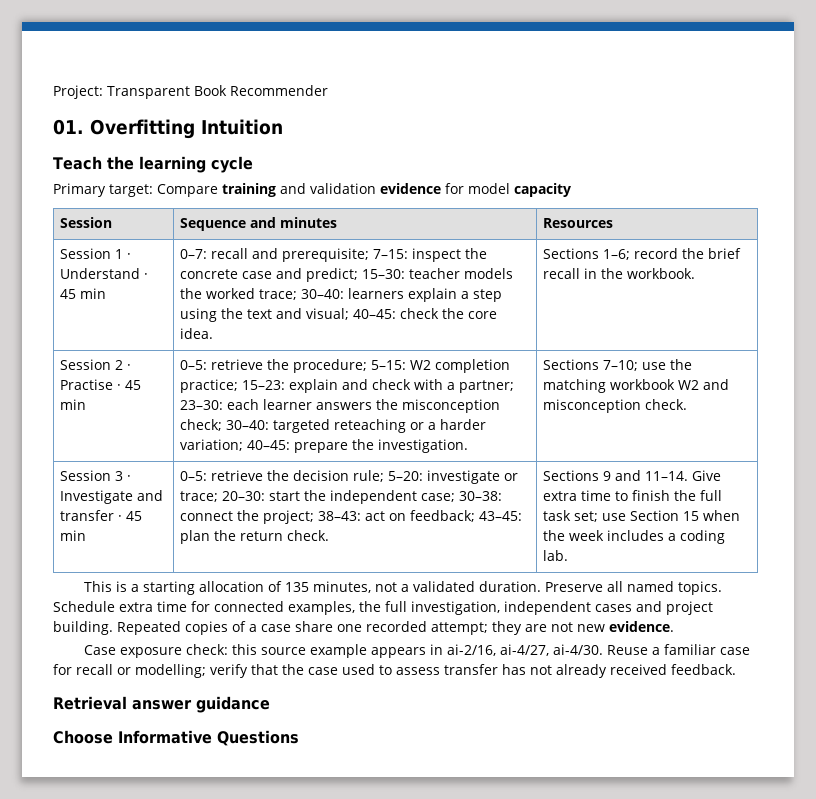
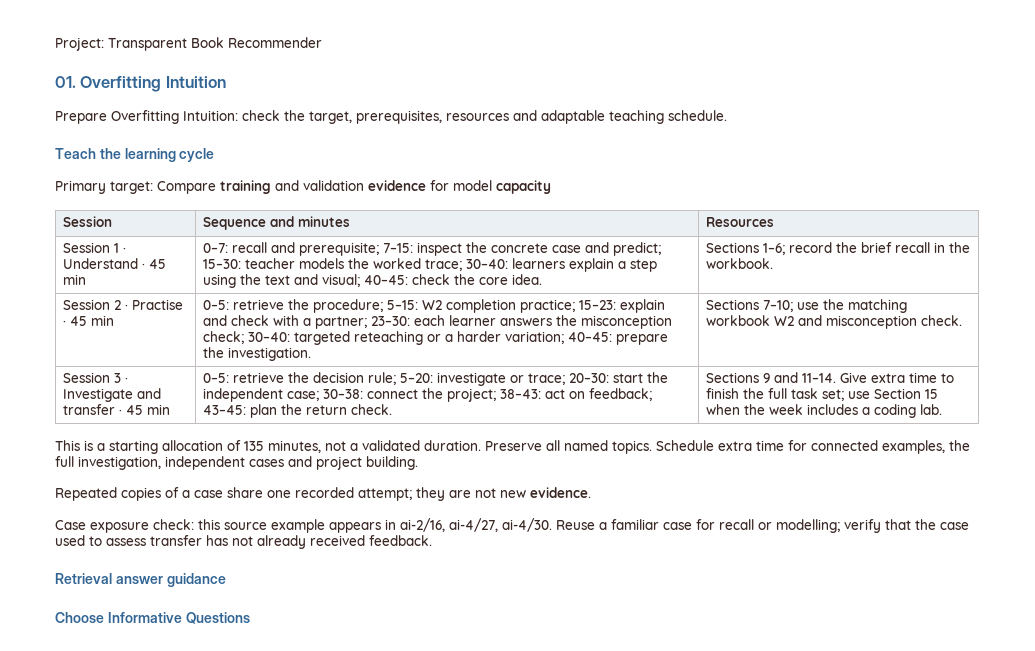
(283, 127) none -> [55,110,727,124] // Prepare Overfitting Intuition: check the target, prerequisites, resources and adaptable teaching schedule.
(113, 628) none -> (418, 463) //

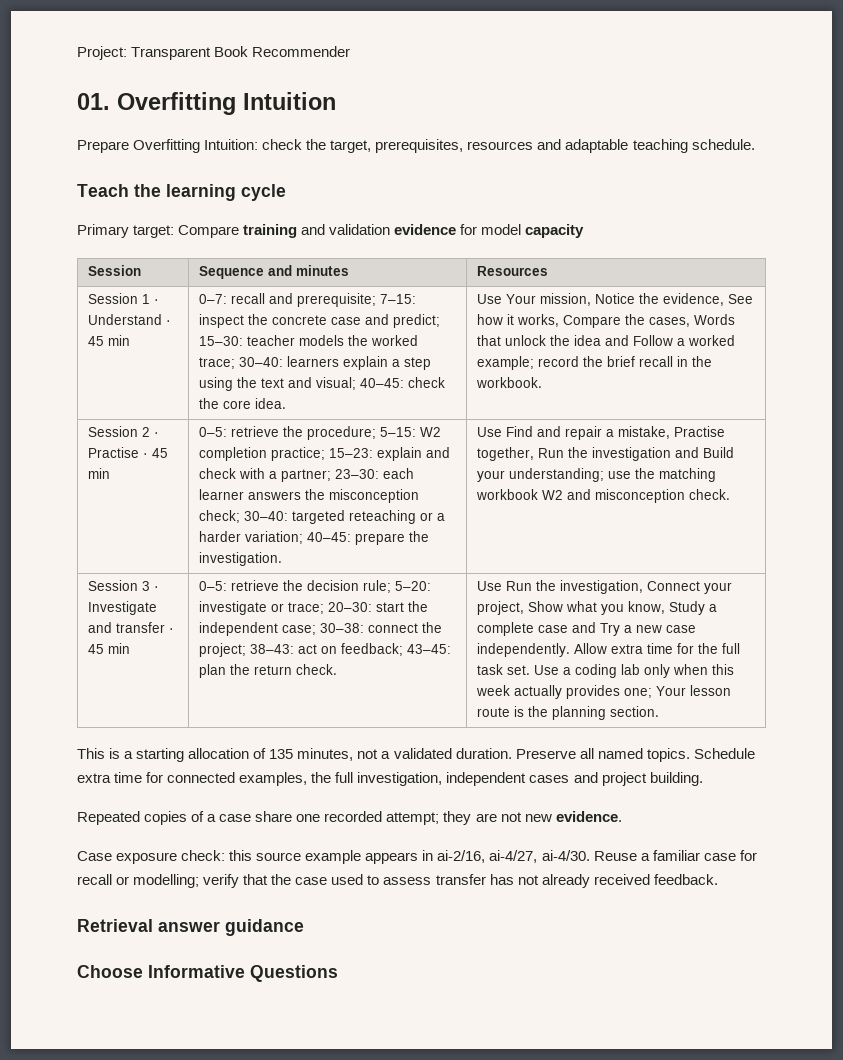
[706,242,786,255] Sections 1–6; -> [477,293,754,306] [477,314,736,328] [477,335,736,346] [477,356,535,370] Use Your mission, Notice the evidence, See how it works, Compare the cases, Words that unlock the idea and Follow a worked example;
[706,299,794,312] Sections 7–10; -> [477,426,726,440] [477,447,735,461] [477,468,605,482] Use Find and repair a mistake, Practise together, Run the investigation and Build your understanding;
[706,372,955,383] [706,388,939,401] [706,404,943,418] Sections 9 and 11–14. Give extra time to finish the full task set; use Section 15 when the week includes a coding lab. -> [477,580,733,594] [477,601,718,615] [477,622,697,636] [477,643,741,657] [477,664,735,678] [476,685,732,699] [477,706,660,720] Use Run the investigation, Connect your project, Show what you know, Study a complete case and Try a new case independently. Allow extra time for the full task set. Use a coding lab only when this week actually provides one; Your lesson route is the planning section.

